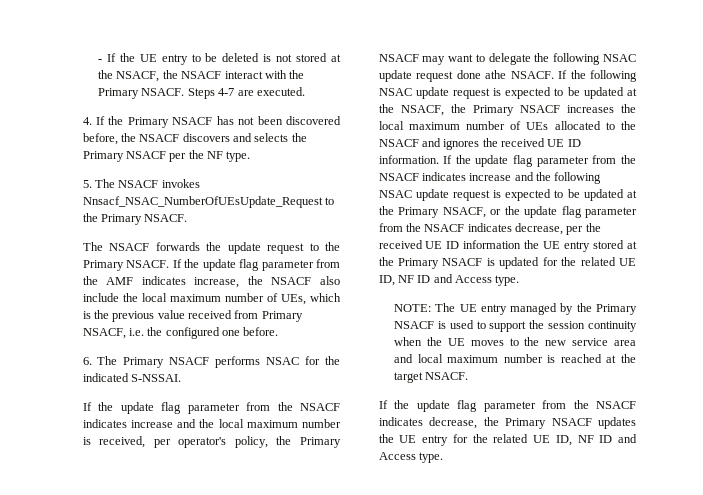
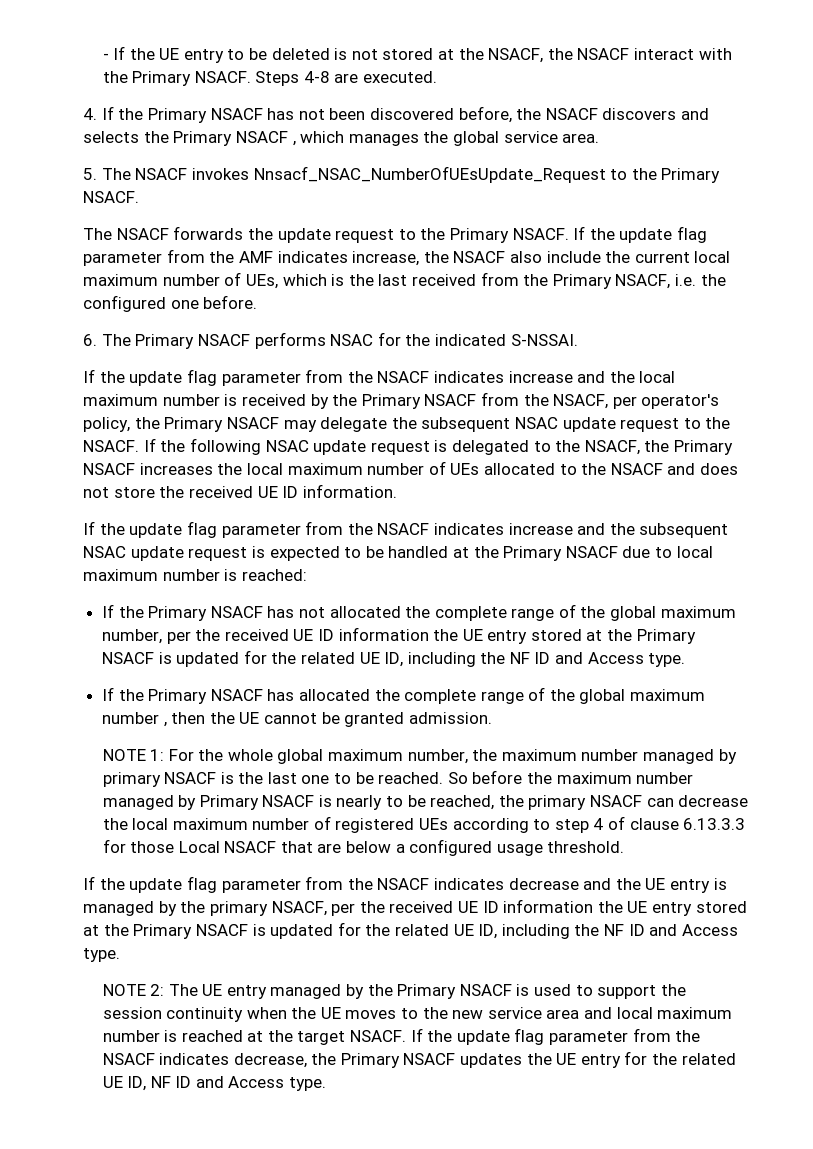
[218,88,235,96] 4-7 -> [303,71,330,83] 4-8
[169,150,251,162] per the NF type. -> [292,131,600,146] , which manages the global service area.
(138, 297) none -> [634,252,690,263] current
[112,310,185,322] previous value -> [378,274,408,286] last
(259, 314) none -> [523,274,549,286] the
[99,436,146,448] received, -> [242,392,609,409] received by the Primary NSACF from the NSACF,
[448,54,485,62] want to -> (317, 426) none
[553,53,636,65] [378,70,507,82] following NSAC update request done athe -> [421,417,731,432] subsequent NSAC update request to the
[505,87,637,99] expected to be updated at -> [451,440,551,455] delegated to
[443,139,480,150] ignores -> [699,463,738,475] [83,487,155,498] does not store
(439, 159) none -> (397, 491) //
[554,172,602,184] [378,189,637,201] [378,206,637,218] [378,223,564,235] following NSAC update request is expected to be updated at the Primary NSACF, or the update flag parameter from the NSACF indicates decrease, -> [639,523,729,538] [83,546,713,561] [83,569,308,581] [101,604,736,621] [101,629,162,644] subsequent NSAC update request is expected to be handled at the Primary NSACF due to local maximum number is reached: // If the Primary NSACF has not allocated the complete range of the global maximum number,
[397,274,520,286] [394,304,432,312] NF ID and Access type. // NOTE: -> [407,652,686,667] [101,687,706,704] [101,712,492,727] [102,749,737,764] [102,770,694,787] [102,795,749,810] [102,816,746,833] [102,839,625,856] [83,876,727,893] [83,899,747,916] [83,922,738,939] [83,948,121,962] [102,984,165,996] including the NF ID and Access type. // If the Primary NSACF has allocated the complete range of the global maximum number , then the UE cannot be granted admission. // NOTE 1: For the whole global maximum number, the maximum number managed by primary NSACF is the last one to be reached. So before the maximum number managed by Primary NSACF is nearly to be reached, the primary NSACF can decrease the local maximum number of registered UEs according to step 4 of clause 6.13.3.3 for those Local NSACF that are below a configured usage threshold. // If the update flag parameter from the NSACF indicates decrease and the UE entry is managed by the primary NSACF, per the received UE ID information the UE entry stored at the Primary NSACF is updated for the related UE ID, including the NF ID and Access type. // NOTE 2:
(469, 376) // -> (407, 1036) none

